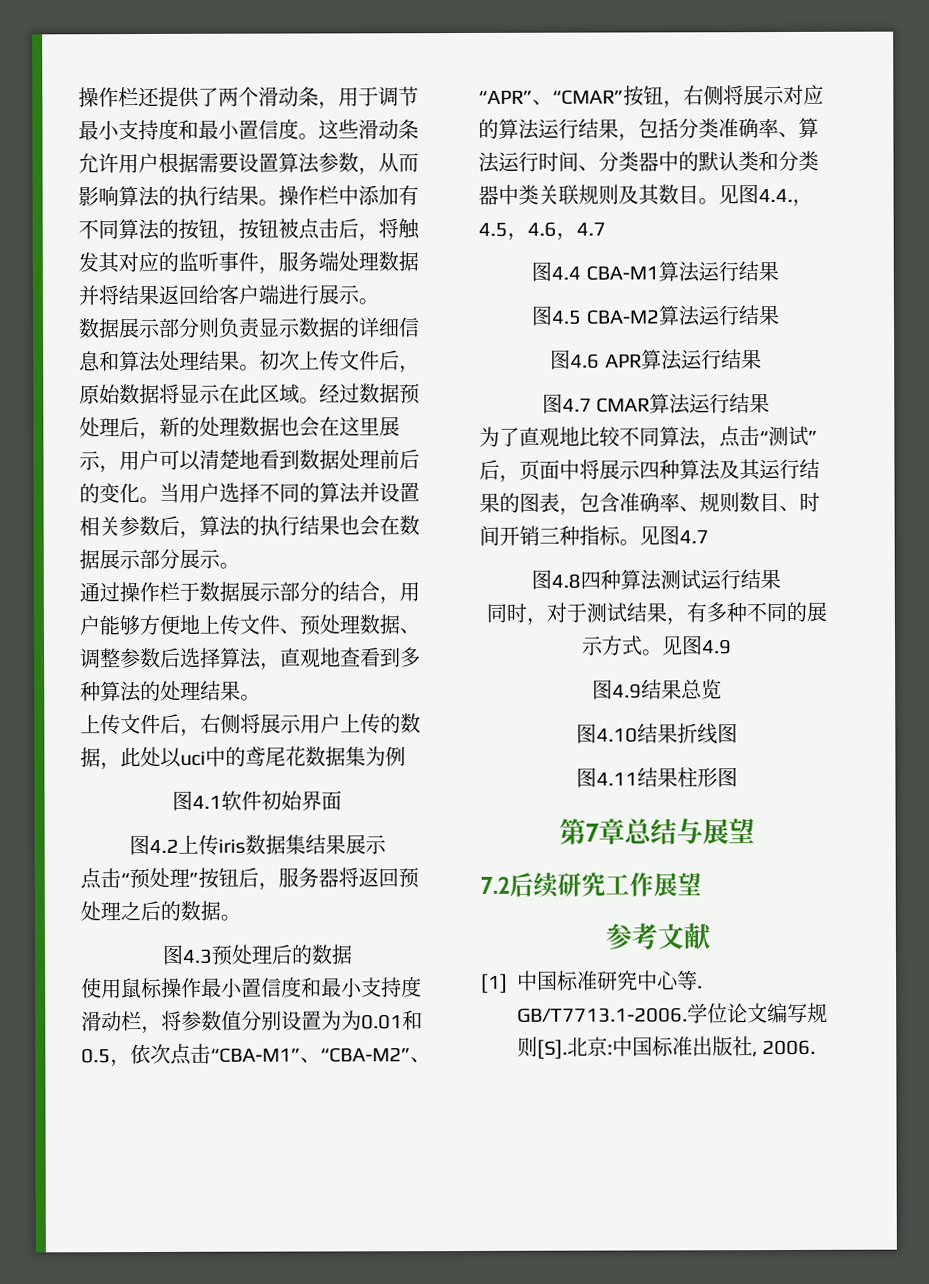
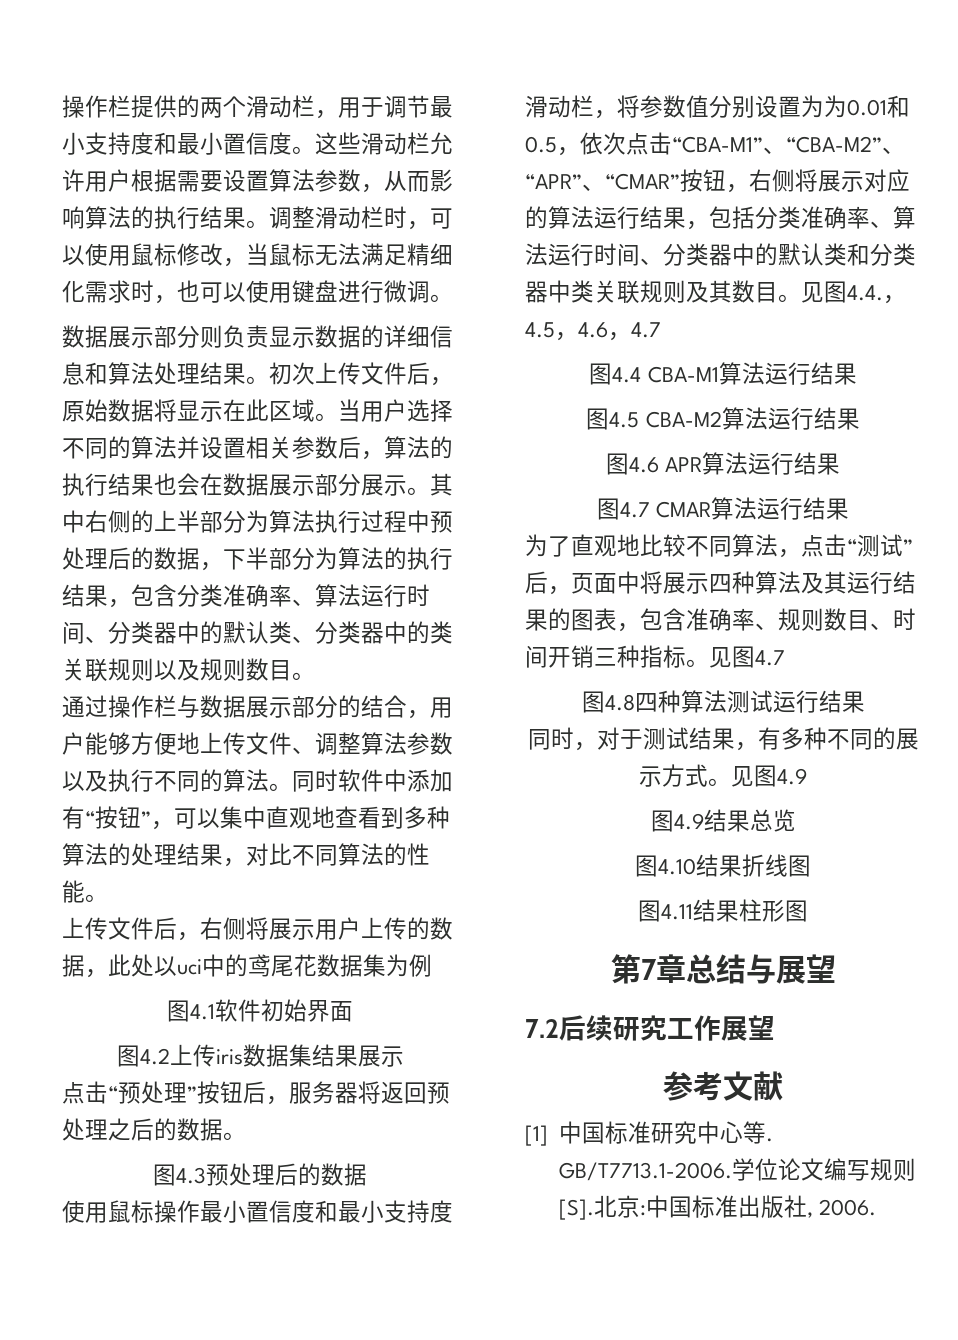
[78,86,219,108] 操作栏还提供了 -> [62,95,200,118] 操作栏提供的
[298,86,319,107] 条 -> [292,95,315,118] 栏
[398,119,419,140] 条 -> [407,132,430,155] 栏
[278,185,419,206] [78,218,420,242] [78,251,419,275] [78,284,360,306] 操作栏中添加有不同算法的按钮，按钮被点击后，将触发其对应的监听事件，服务端处理数据并将结果返回给客户端进行展示 -> [269,206,453,230] [62,243,453,267] [62,280,430,304] 调整滑动栏时，可以使用鼠标修改，当鼠标无法满足精细化需求时，也可以使用键盘进行微调
[319,383,420,405] [79,416,400,441] [79,449,420,474] [79,483,160,504] 经过数据预处理后，新的处理数据也会在这里展示，用户可以清楚地看到数据处理前后的变化。 -> (338, 417) none
(240, 565) none -> [430,473,453,496] [62,510,453,533] [62,547,453,571] [62,584,430,608] [62,621,453,644] [62,658,315,682] 其中右侧的上半部分为算法执行过程中预处理后的数据，下半部分为算法的执行结果，包含分类准确率、算法运行时间、分类器中的默认类、分类器中的类关联规则以及规则数目。
[179,581,200,602] 于 -> [177,695,200,718] 与
[299,614,420,636] [80,647,281,671] 预处理数据、调整参数后选择算法， -> [315,732,453,755] [62,769,453,792] [62,806,266,830] 调整算法参数以及执行不同的算法。同时软件中添加有“按钮”，可以集中
(241, 690) none -> [223,843,430,867] [62,880,85,903] ，对比不同算法的性能

